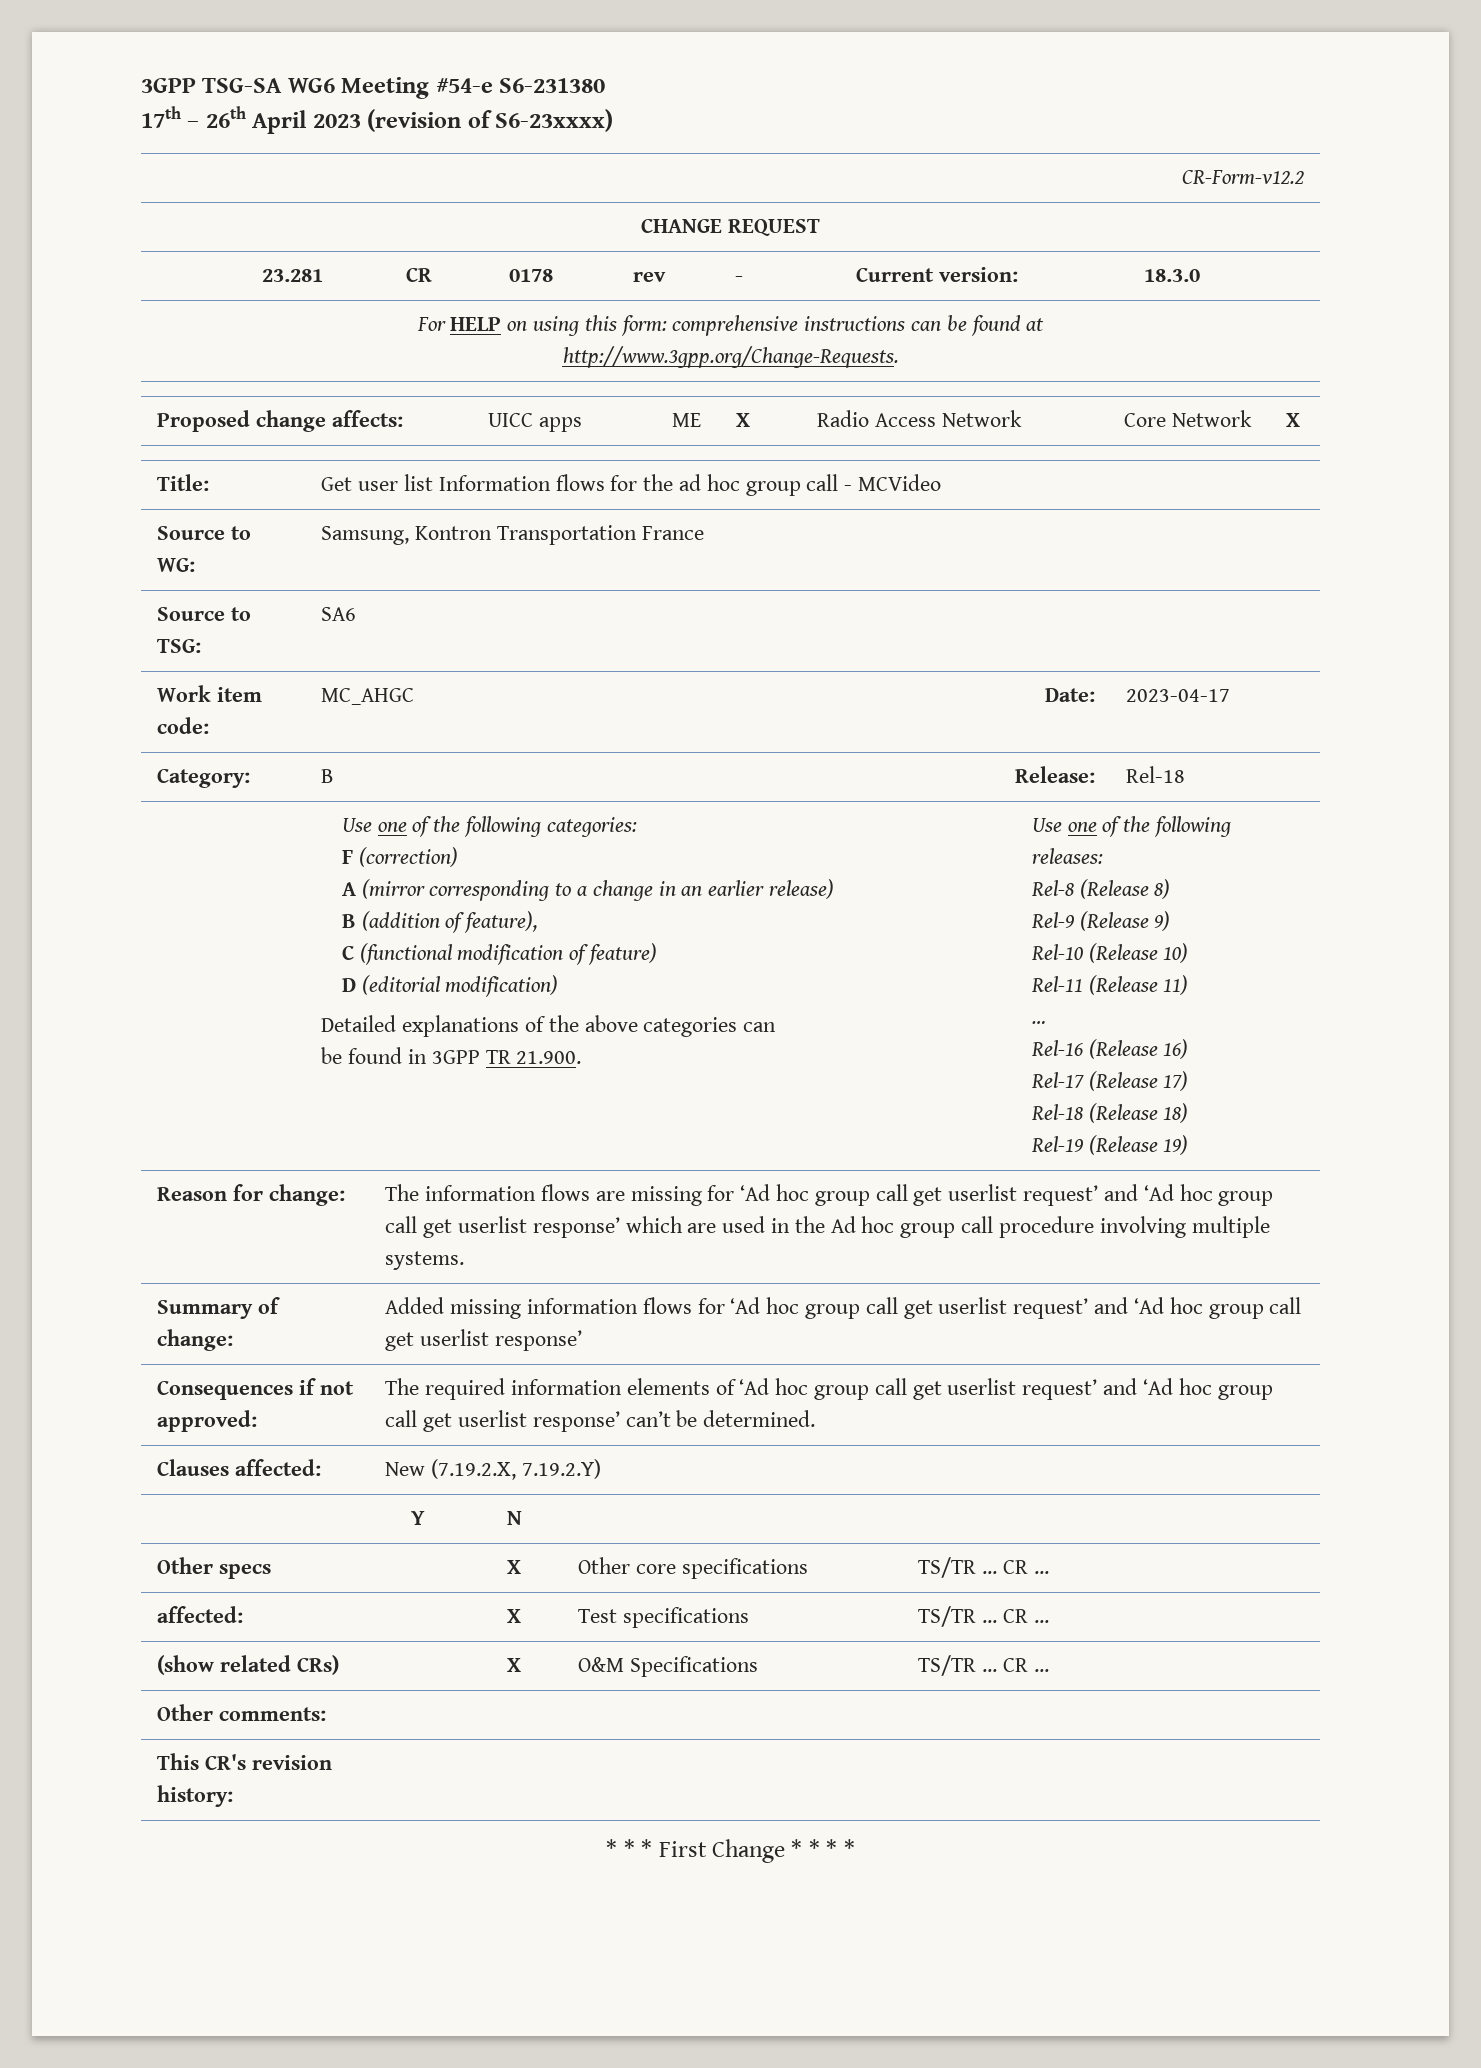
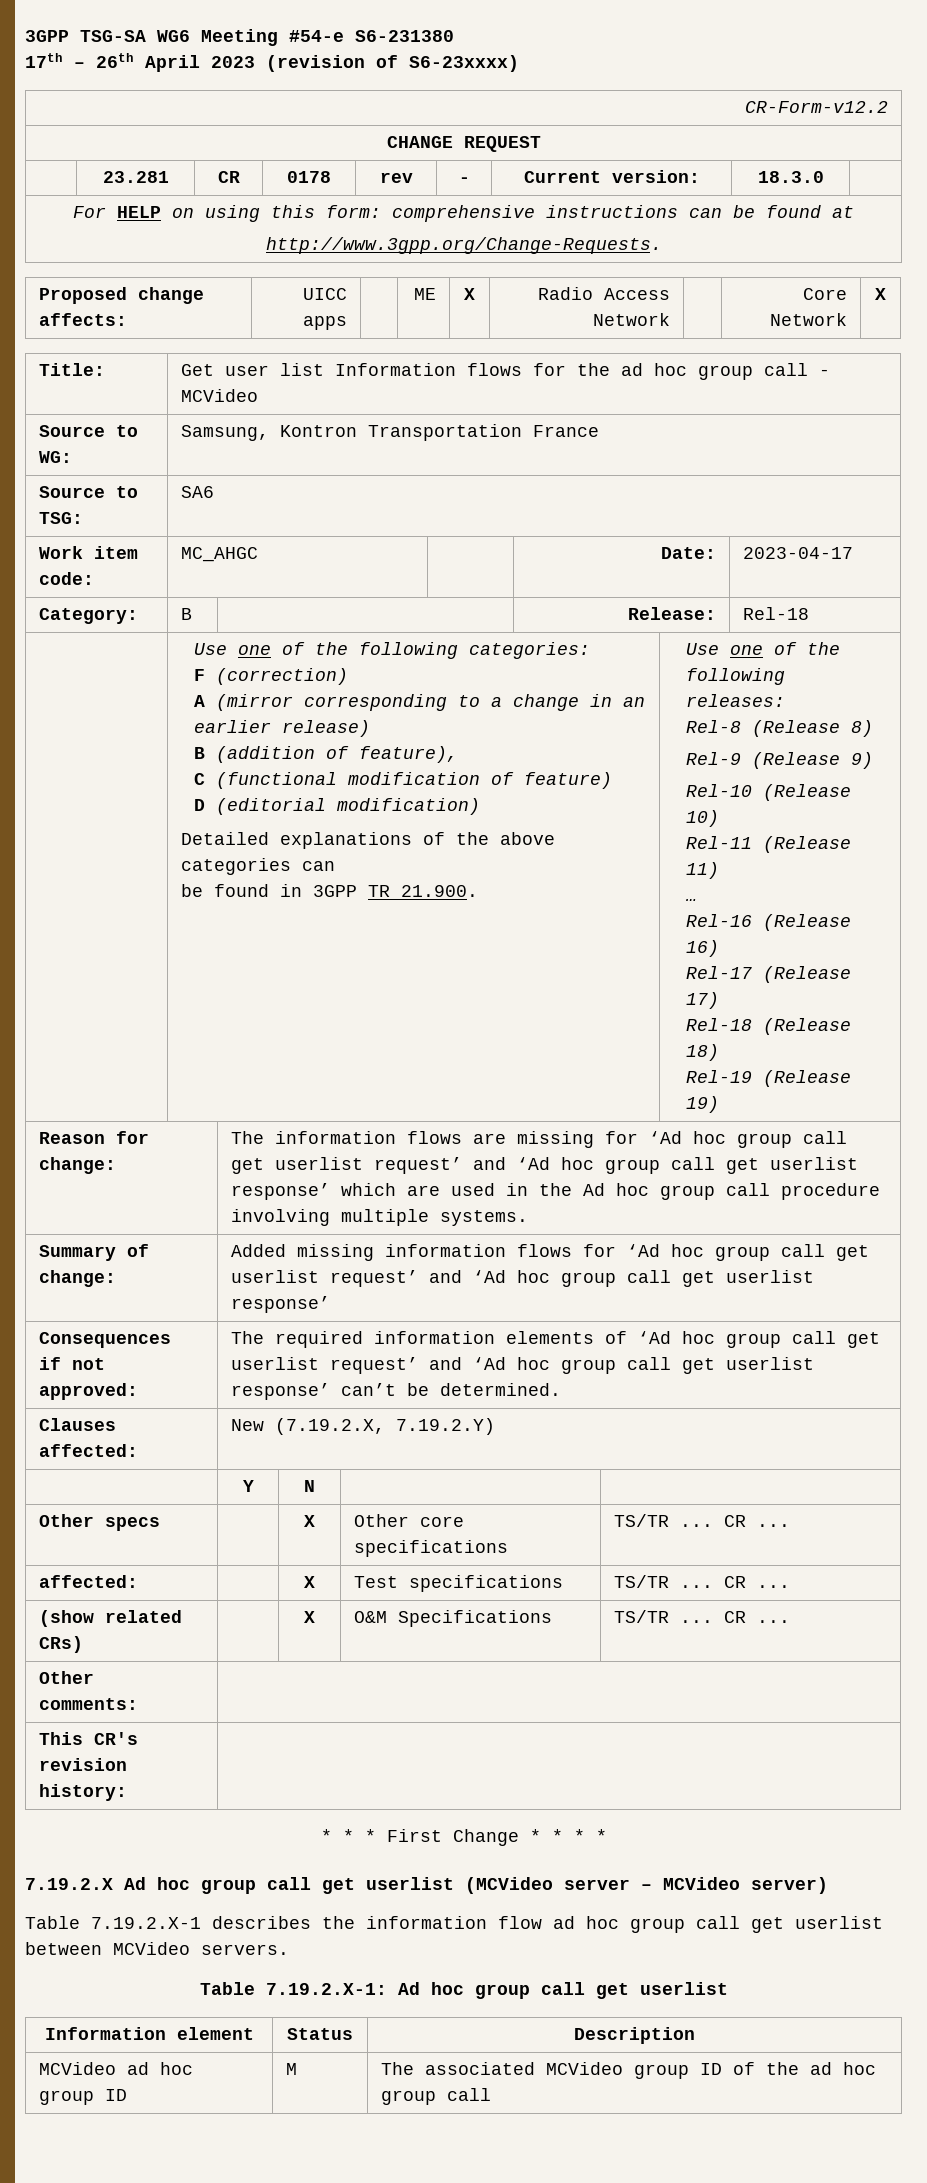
(855, 1848) none -> [25,1877,828,1894] [25,1916,883,1933] [25,1942,289,1955] [199,1982,728,1999] [44,2027,254,2040] [287,2028,353,2040] [574,2027,695,2044] [39,2062,194,2075] [39,2089,128,2105] [286,2063,298,2075] [381,2062,877,2079] [381,2088,492,2105] // 7.19.2.X Ad hoc group call get userlist (MCVideo server – MCVideo server) // Table 7.19.2.X-1 describes the information flow ad hoc group call get userlist between MCVideo servers. // Table 7.19.2.X-1: Ad hoc group call get userlist // Information element | Status | Description // MCVideo ad hoc group ID | M | The associated MCVideo group ID of the ad hoc group call

